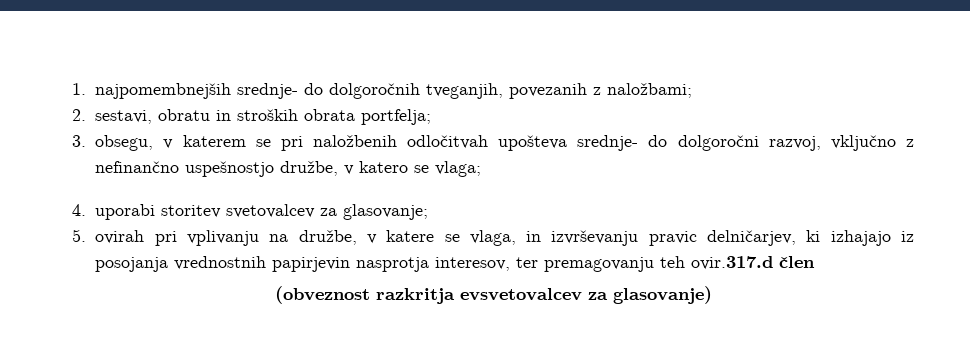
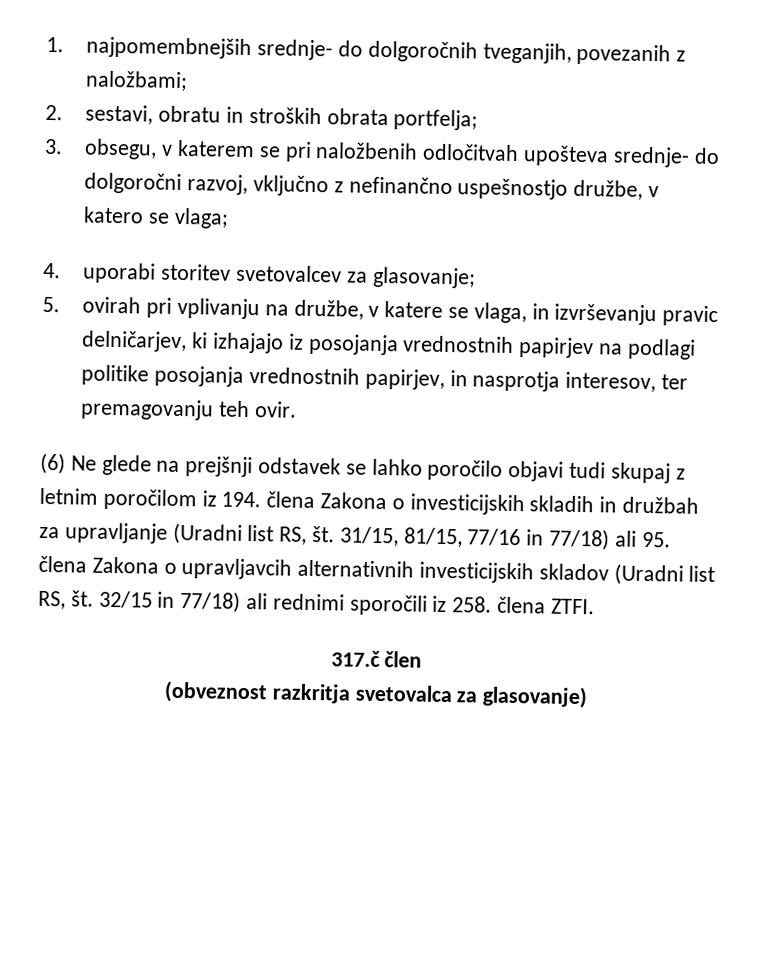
[272,257,351,272] papirjevin -> [518,337,696,360] [81,364,468,390] papirjev na podlagi politike posojanja vrednostnih papirjev, in
[691,256,774,270] ovir.317.d -> [254,401,297,418] [40,452,686,484] [39,487,700,516] [39,522,671,551] [38,555,716,586] [38,590,595,616] [330,650,380,668] ovir. // (6) Ne glede na prejšnji odstavek se lahko poročilo objavi tudi skupaj z letnim poročilom iz 194. člena Zakona o investicijskih skladih in družbah za upravljanje (Uradni list RS, št. 31/15, 81/15, 77/16 in 77/18) ali 95. člena Zakona o upravljavcih alternativnih investicijskih skladov (Uradni list RS, št. 32/15 in 77/18) ali rednimi sporočili iz 258. člena ZTFI. // 317.č
[459,288,582,301] evsvetovalcev -> [354,684,453,703] svetovalca

